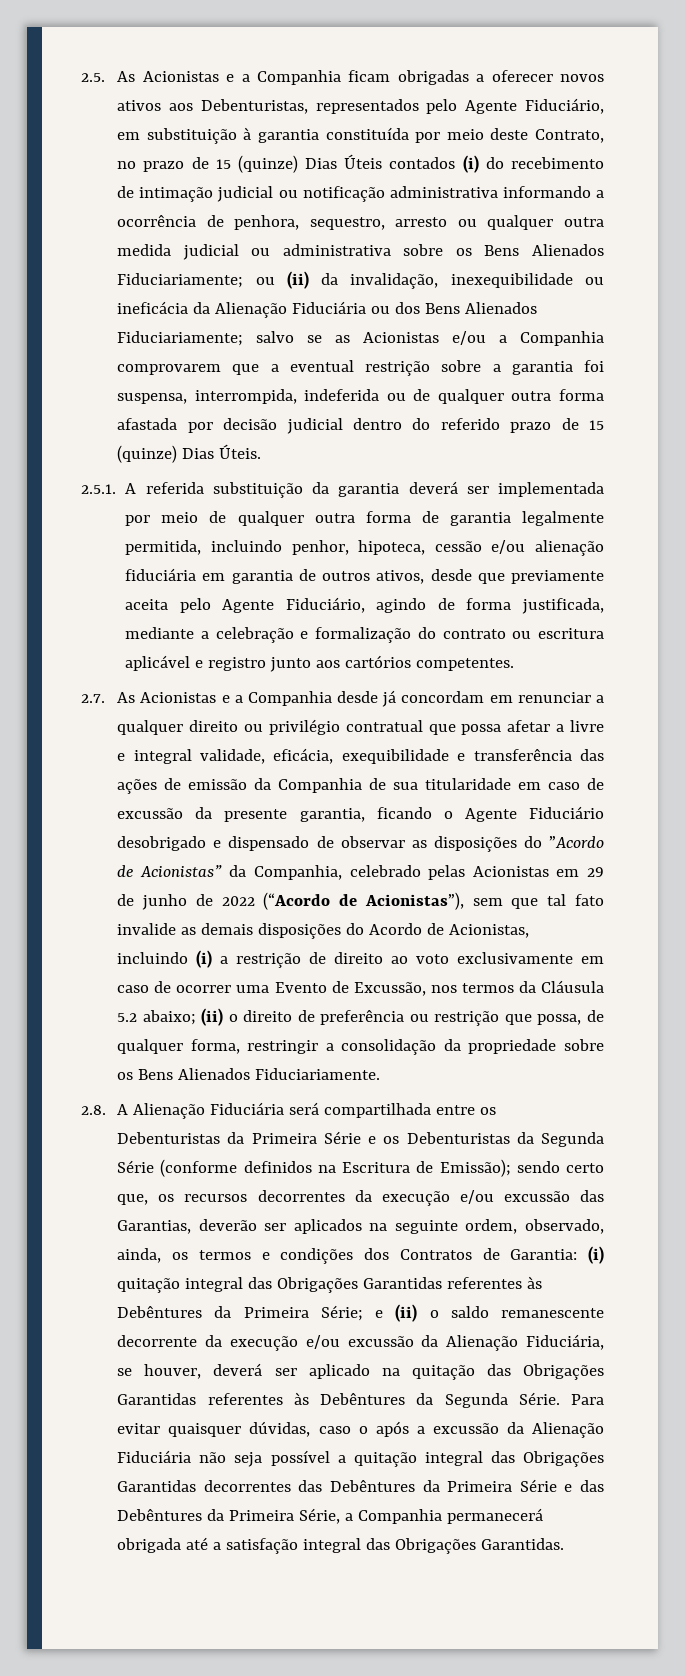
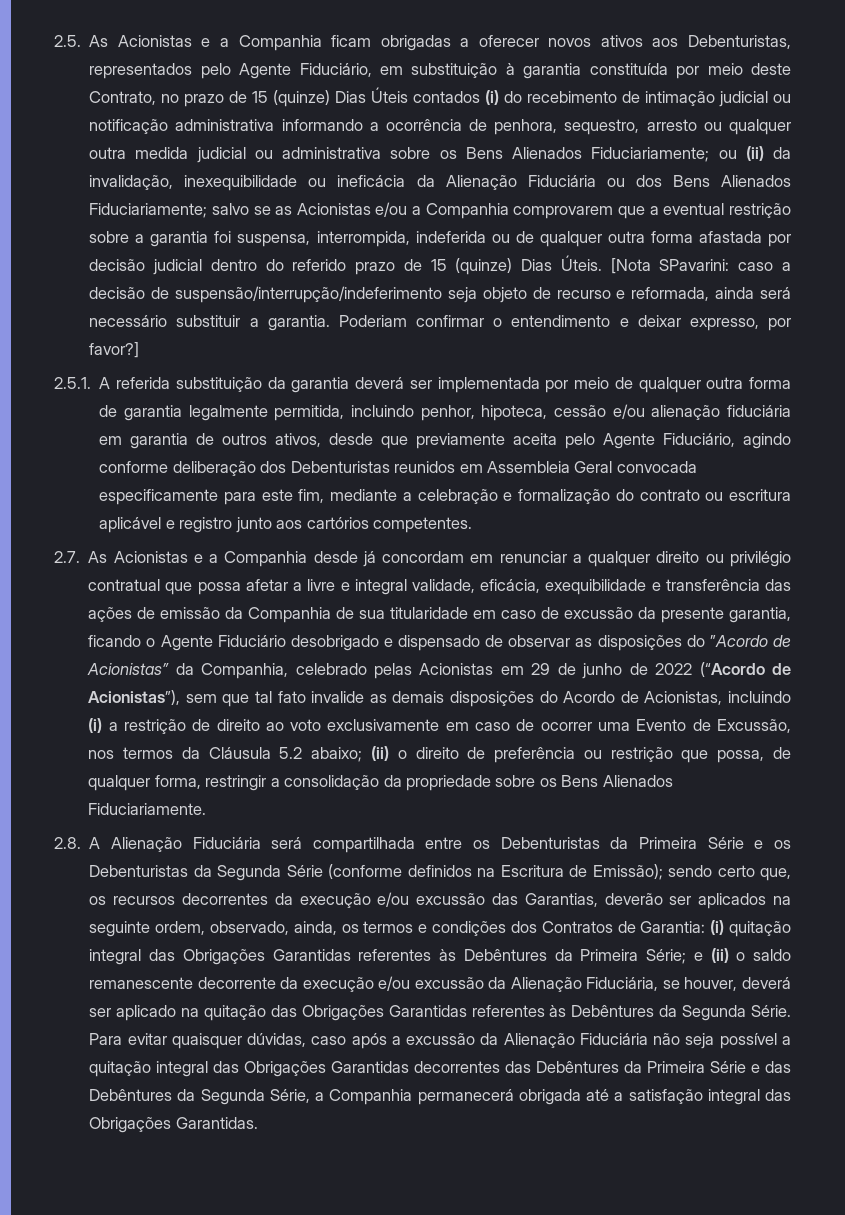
(262, 451) none -> [610,258,791,274] [89,286,791,303] [89,315,791,331] [89,342,140,358] [Nota SPavarini: caso a decisão de suspensão/interrupção/indeferimento seja objeto de recurso e reformada, ainda será necessário substituir a garantia. Poderiam confirmar o entendimento e deixar expresso, por favor?]
[437,598,604,614] de forma justificada, -> [99,461,697,476] [99,489,325,505] conforme deliberação dos Debenturistas reunidos em Assembleia Geral convocada especificamente para este fim,
[358,1426,368,1434] o -> (347, 1040) none
[229,1510,295,1521] Primeira -> [200,1089,265,1105] Segunda

